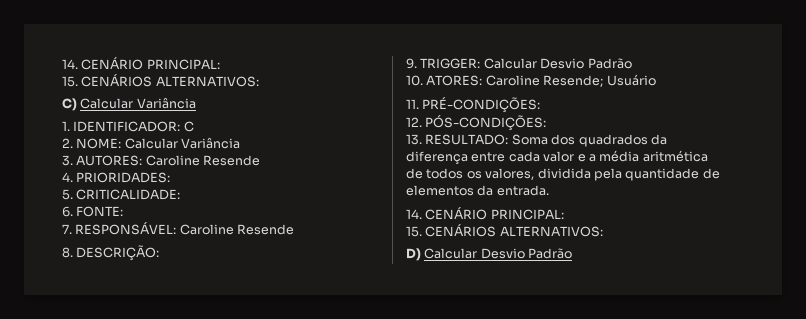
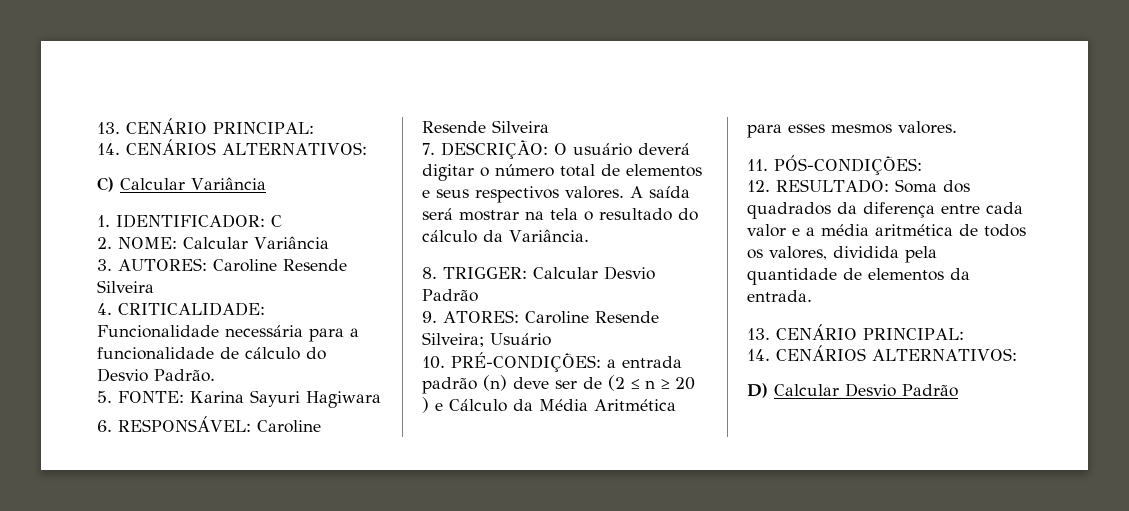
[62,57,220,70] [62,76,78,87] 14. CENÁRIO PRINCIPAL: // 15. -> [97,118,314,134] [97,143,120,155] 13. CENÁRIO PRINCIPAL: // 14.
(261, 160) none -> [97,280,154,293] Silveira
[76,172,171,183] [62,189,181,200] PRIORIDADES: // 5. CRITICALIDADE: -> [118,302,265,316] [97,325,359,342] [97,347,326,360] [97,368,215,382] [97,390,381,408] CRITICALIDADE: Funcionalidade necessária para a funcionalidade de cálculo do Desvio Padrão. // 5. FONTE: Karina Sayuri Hagiwara
[76,206,124,217] [62,224,72,234] FONTE: // 7. -> (112, 426) none
(295, 229) none -> [492,120,549,133] [422,140,690,159] [422,164,702,181] [422,186,690,203] [422,208,698,221] [422,229,589,243] Silveira // 7. DESCRIÇÃO: O usuário deverá digitar o número total de elementos e seus respectivos valores. A saída será mostrar na tela o resultado do cálculo da Variância.
[76,245,160,261] [406,58,417,69] DESCRIÇÃO: // 9. -> (437, 273) none
[406,75,423,86] 10. -> [422,311,437,323] 9.
[543,75,604,87] Resende; -> [594,311,659,323] [422,332,484,347] Resende Silveira;
(656, 80) none -> [422,352,682,372] [422,375,695,394] [422,397,676,413] [747,121,957,138] // 10. PRÉ-CONDIÇÕES: a entrada padrão (n) deve ser de (2 ≤ n ≥ 20 ) e Cálculo da Média Aritmética para esses mesmos valores.
[422,97,541,113] PRÉ-CONDIÇÕES: -> [774,155,922,175] PÓS-CONDIÇÕES:
[425,115,547,131] [406,134,422,145] PÓS-CONDIÇÕES: // 13. -> (770, 186) none
[406,207,564,220] [406,226,422,237] 14. CENÁRIO PRINCIPAL: // 15. -> [747,324,964,340] [747,349,770,361] 13. CENÁRIO PRINCIPAL: // 14.

